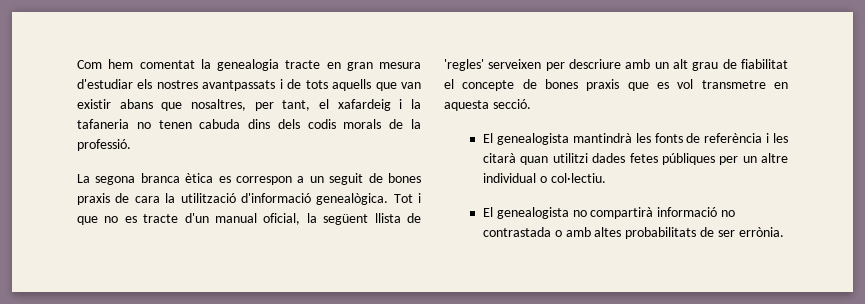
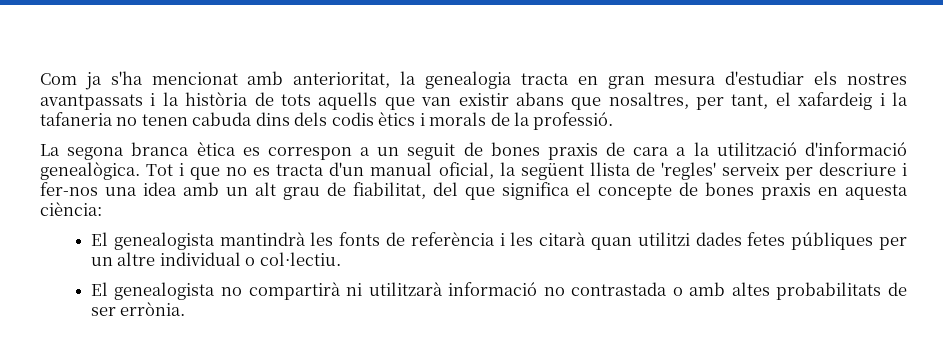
[108,59,195,69] hem comentat -> [84,71,391,90] ja s'ha mencionat amb anterioritat,
[285,60,321,69] tracte -> [520,73,569,85] tracta
(283, 84) none -> [162,92,249,106] la història
(336, 124) none -> [378,112,425,126] ètics i
(160, 199) none -> [676,147,687,156] a
[143,214,179,223] tracte -> [276,164,325,176] tracta
[488,59,542,69] serveixen -> [721,163,780,176] serveix
(621, 64) none -> [901,163,907,176] [40,182,177,196] i fer-nos una idea
[741,59,788,69] fiabilitat -> [353,182,570,200] fiabilitat, del que significa
[627,79,766,91] que es vol transmetre -> (811, 191) none
[492,99,531,109] secció. -> [40,202,102,216] ciència:
(654, 213) none -> [346,282,443,296] ni utilitzarà

